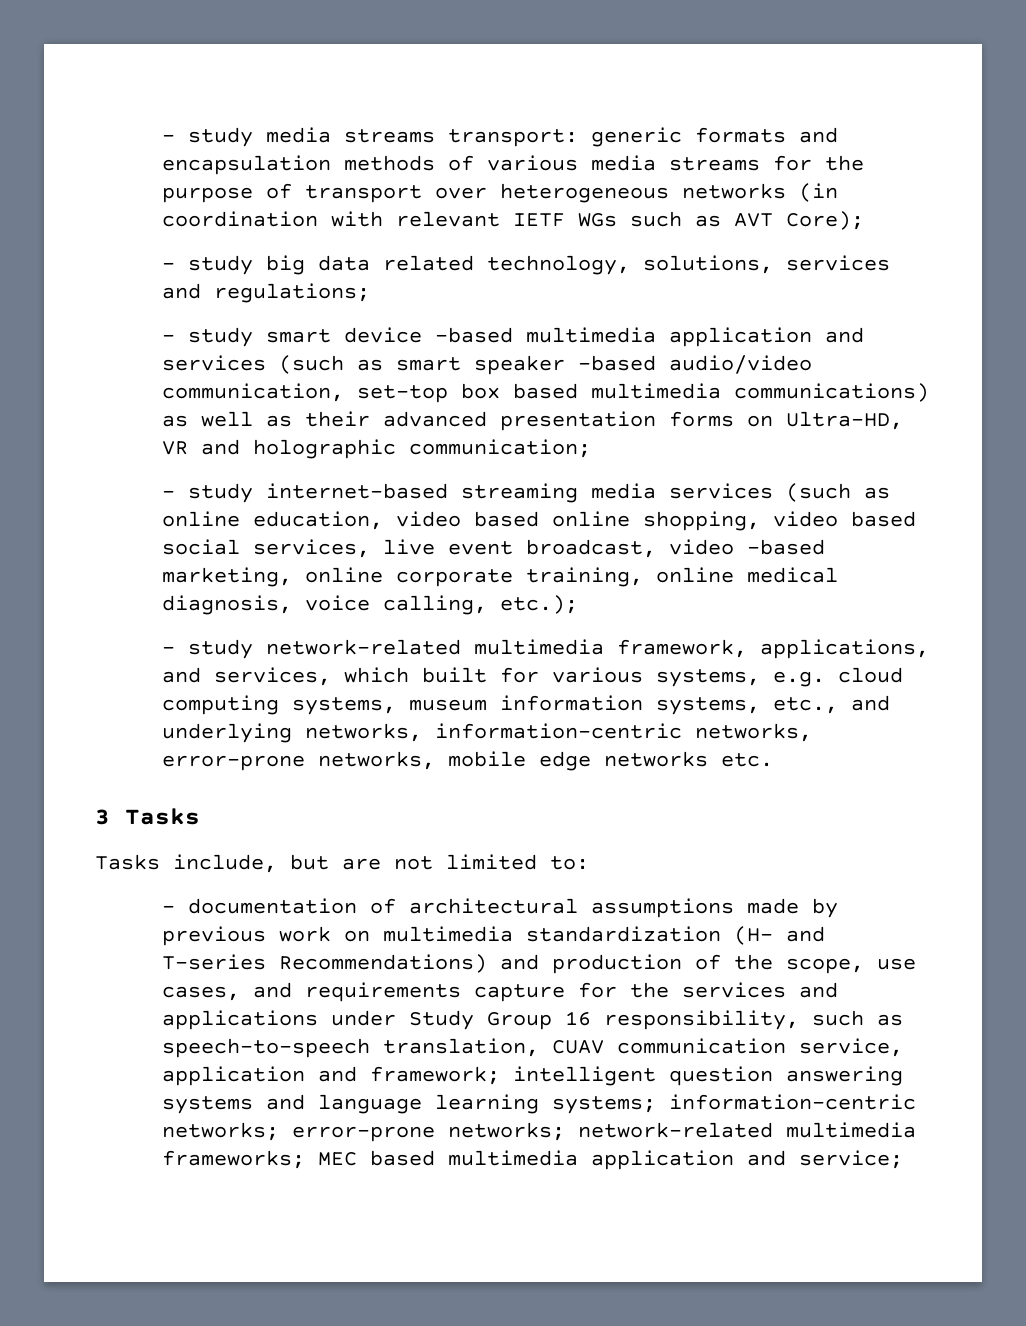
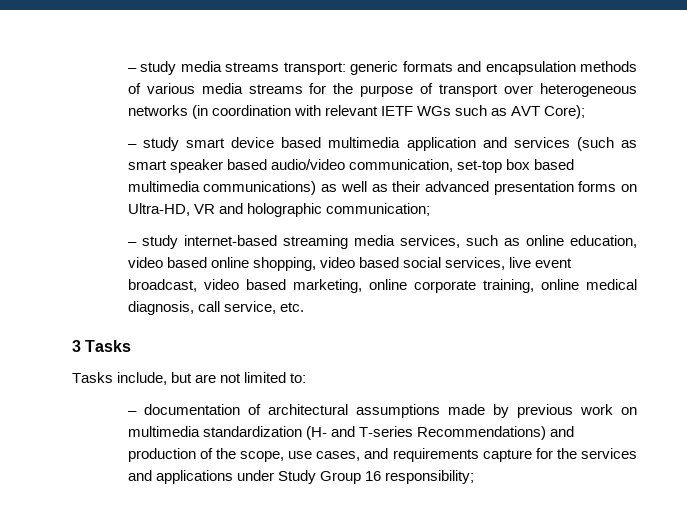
[162,255,891,275] [162,283,371,303] // – study big data related technology, solutions, services and regulations; -> (586, 112) none
[435,327,514,343] -based -> [281,137,322,148] based
[578,355,657,371] -based -> [226,159,267,170] based
[669,483,852,502] services (such -> [399,235,498,248] services, such
[747,539,826,555] -based -> [245,279,286,290] based
[305,595,579,615] [162,639,930,659] [162,667,904,687] [162,695,891,715] [162,723,813,743] [162,751,709,771] voice calling, etc.); // – study network-related multimedia framework, applications, and services, which built for various systems, e.g. cloud computing systems, museum information systems, etc., and underlying networks, information-centric networks, error-prone networks, mobile edge networks -> [197,301,276,314] call service,
[604,1010,904,1030] [162,1038,904,1058] [162,1066,904,1086] [162,1094,917,1114] [162,1122,917,1142] [162,1150,904,1170] responsibility, such as speech-to-speech translation, CUAV communication service, application and framework; intelligent question answering systems and language learning systems; information-centric networks; error-prone networks; network-related multimedia frameworks; MEC based multimedia application and service; -> [385,470,475,484] responsibility;

